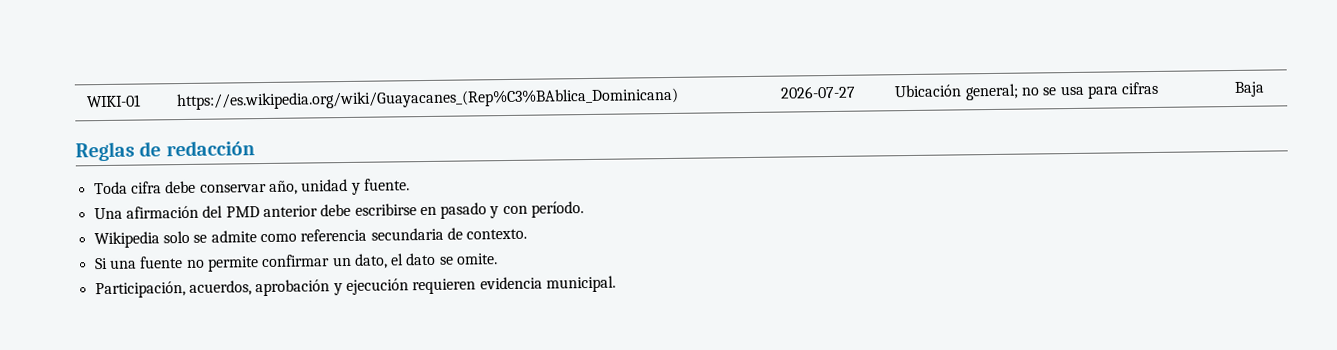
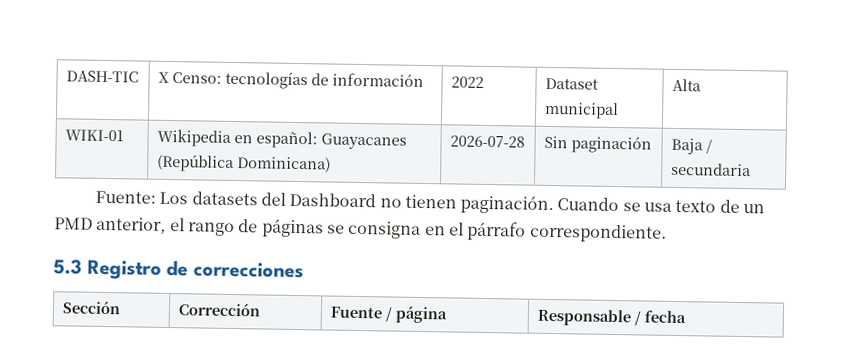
[86,94,142,108] [176,87,680,111] [780,85,857,99] [894,81,1160,101] [1234,81,1266,97] [75,140,255,162] [93,178,410,195] [93,201,585,220] [93,227,528,249] [93,252,499,272] [94,275,616,299] WIKI-01 | https://es.wikipedia.org/wiki/Guayacanes_(Rep%C3%BAblica_Dominicana) | 2026-07-27 | Ubicación general; no se usa para cifras | Baja // Reglas de redacción // Toda cifra debe conservar año, unidad y fuente. // Una afirmación del PMD anterior debe escribirse en pasado y con período. // Wikipedia solo se admite como referencia secundaria de contexto. // Si una fuente no permite confirmar un dato, el dato se omite. // Participación, acuerdos, aprobación y ejecución requieren evidencia municipal. -> [65,70,139,83] [157,70,424,90] [450,76,484,88] [544,77,599,90] [543,101,619,120] [671,78,701,92] [64,129,124,142] [156,128,407,150] [156,153,331,173] [449,135,525,148] [543,135,652,154] [670,137,712,155] [670,162,751,177] [94,190,766,215] [54,216,667,243] [53,259,304,280] [61,300,121,315] [177,302,261,317] [329,305,448,324] [536,308,686,327] DASH-TIC | X Censo: tecnologías de información | 2022 | Dataset municipal | Alta // WIKI-01 | Wikipedia en español: Guayacanes (República Dominicana) | 2026-07-28 | Sin paginación | Baja / secundaria // Fuente: Los datasets del Dashboard no tienen paginación. Cuando se usa texto de un PMD anterior, el rango de páginas se consigna en el párrafo correspondiente. // 5.3 Registro de correcciones // Sección | Corrección | Fuente / página | Responsable / fecha

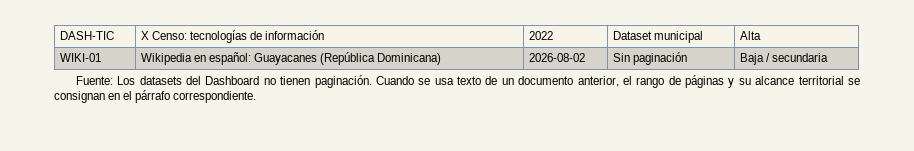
[449,135,525,148] 2026-07-28 -> [528,53,585,62] 2026-08-02
[54,217,93,230] PMD -> [518,76,574,85] documento
[326,220,667,243] [53,259,304,280] [61,300,121,315] [177,302,261,317] [329,305,448,324] [536,308,686,327] se consigna en el párrafo correspondiente. // 5.3 Registro de correcciones // Sección | Corrección | Fuente / página | Responsable / fecha -> [728,76,860,88] [54,90,257,103] y su alcance territorial se consignan en el párrafo correspondiente.

